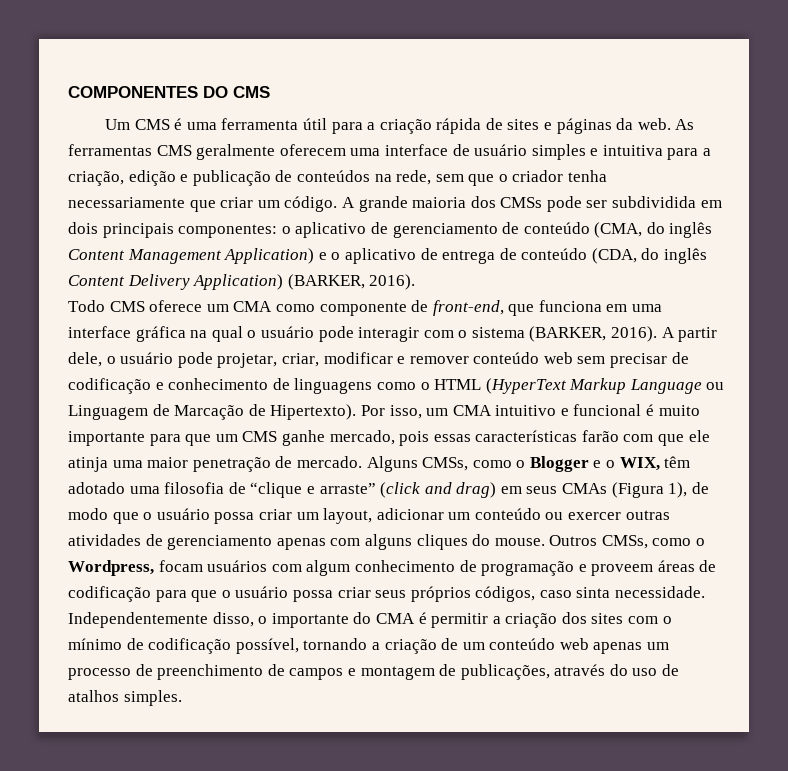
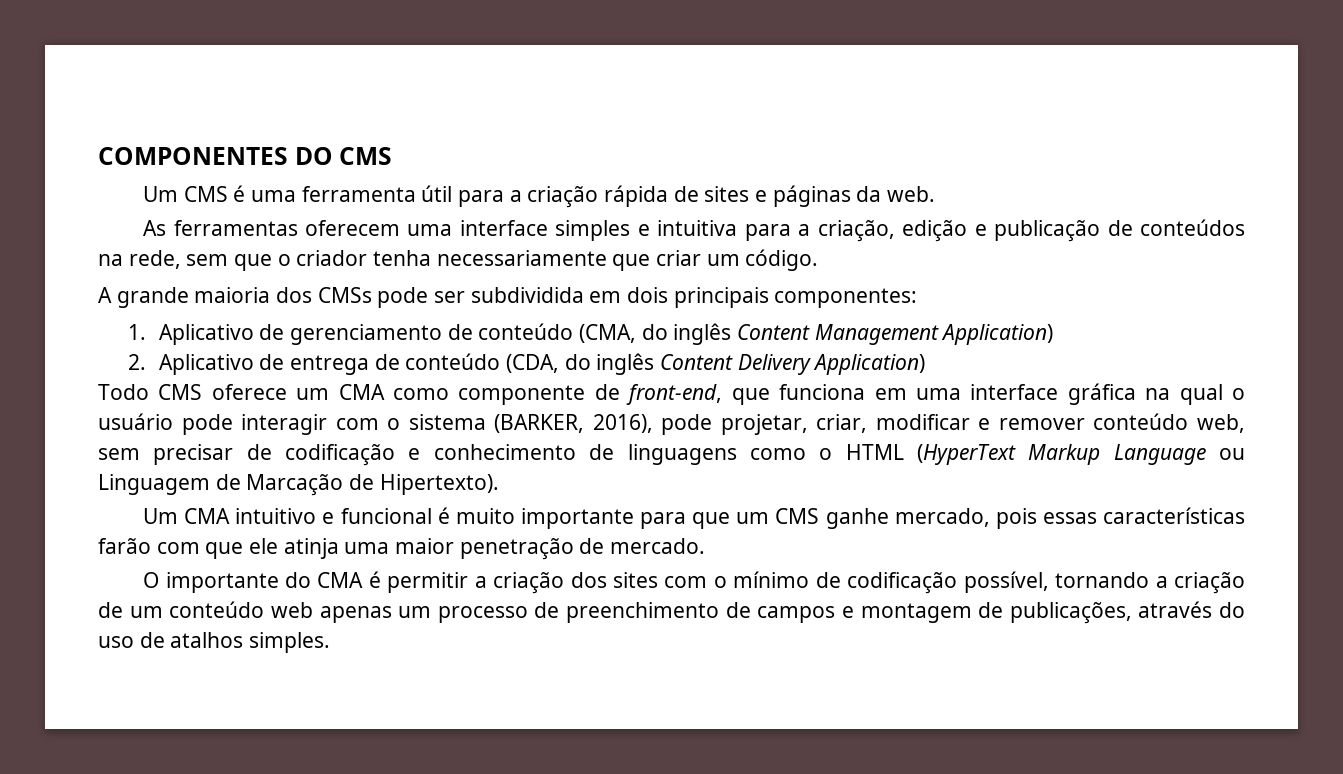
(671, 124) none -> (936, 194) //
[156,144,276,160] CMS geralmente -> (298, 228) none
[452,144,528,156] de usuário -> (548, 228) none
(338, 204) none -> (819, 260) //
[281,222,367,238] o aplicativo -> [128,324,254,345] // 1. Aplicativo
[318,248,416,264] e o aplicativo -> [128,354,254,375] // 2. Aplicativo
[287,274,416,290] (BARKER, 2016). -> (926, 364) none
[611,326,718,342] [68,352,174,367] 2016). A partir dele, o usuário -> [592,414,653,433] 2016),
[543,352,573,364] web -> [1197,414,1245,433] web,
[360,405,449,419] Por isso, um -> [143,508,179,524] // Um
[366,456,691,472] [68,482,709,498] [68,508,670,524] [68,534,706,550] [68,560,717,576] [68,586,706,602] [68,612,268,628] Alguns CMSs, como o Blogger e o WIX, têm adotado uma filosofia de “clique e arraste” (click and drag) em seus CMAs (Figura 1), de modo que o usuário possa criar um layout, adicionar um conteúdo ou exercer outras atividades de gerenciamento apenas com alguns cliques do mouse. Outros CMSs, como o Wordpress, focam usuários com algum conhecimento de programação e proveem áreas de codificação para que o usuário possa criar seus próprios códigos, caso sinta necessidade. Independentemente disso, o -> [143,572,160,588] // O

